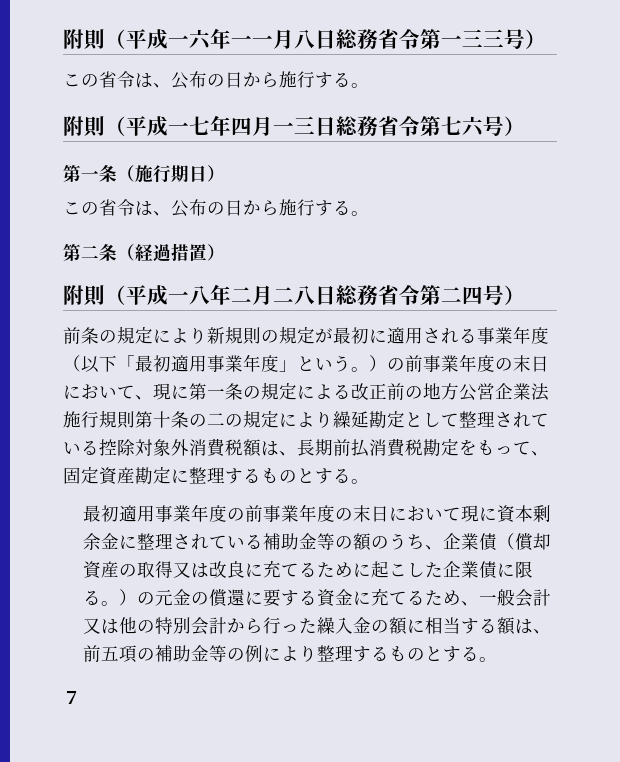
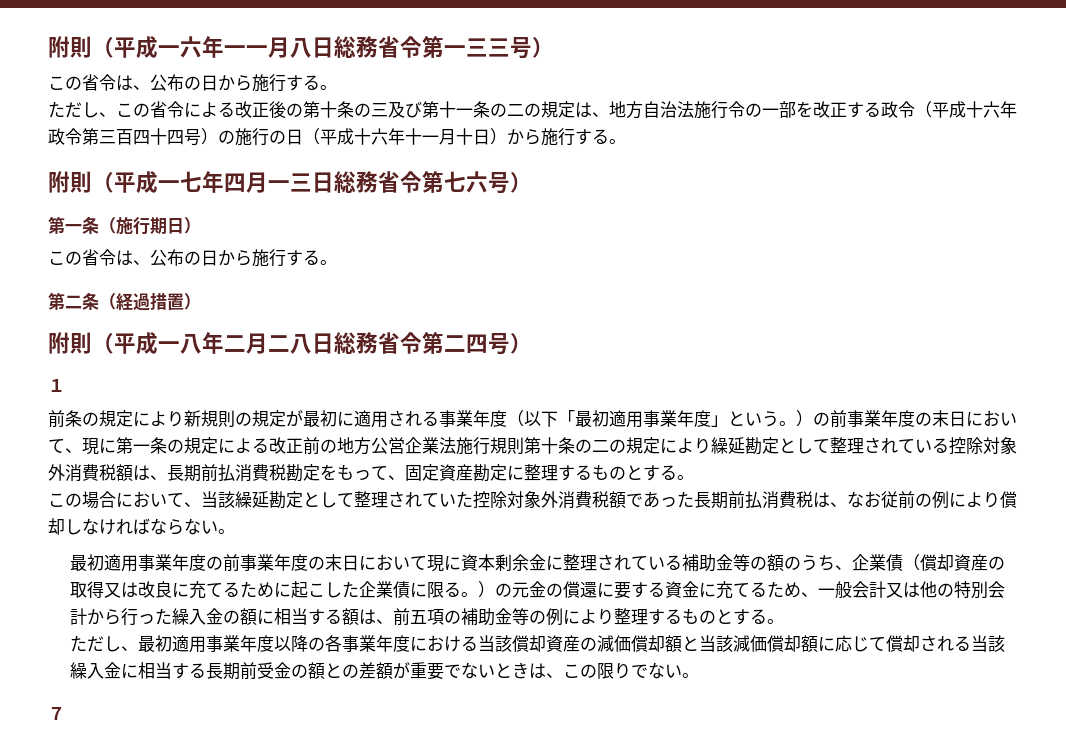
(369, 85) none -> [48,101,1017,119] [48,128,626,146] // ただし、この省令による改正後の第十条の三及び第十一条の二の規定は、地方自治法施行令の一部を改正する政令（平成十六年政令第三百四十四号）の施行の日（平成十六年十一月十日）から施行する。
(525, 295) none -> [48,379,65,392] // １
(369, 481) none -> [48,491,1017,509] [48,518,235,535] // この場合において、当該繰延勘定として整理されていた控除対象外消費税額であった長期前払消費税は、なお従前の例により償却しなければならない。
(497, 659) none -> [70,635,1006,653] [70,662,700,680] // ただし、最初適用事業年度以降の各事業年度における当該償却資産の減価償却額と当該減価償却額に応じて償却される当該繰入金に相当する長期前受金の額との差額が重要でないときは、この限りでない。

